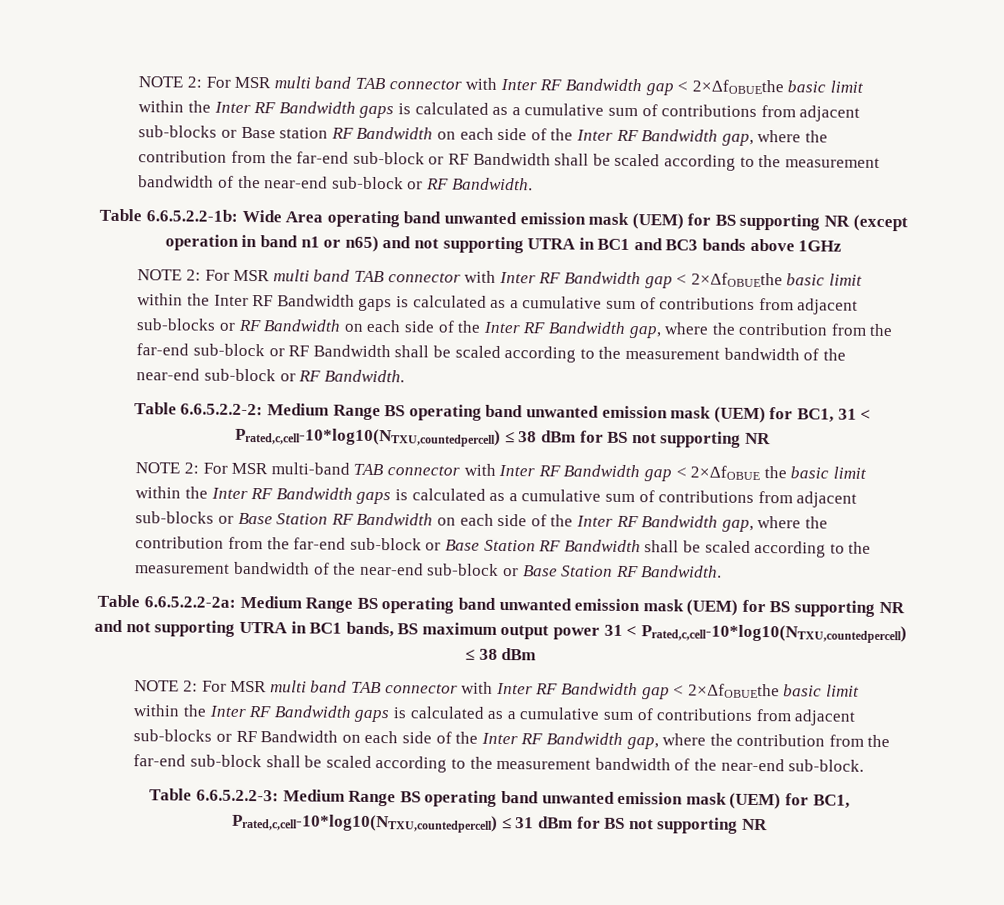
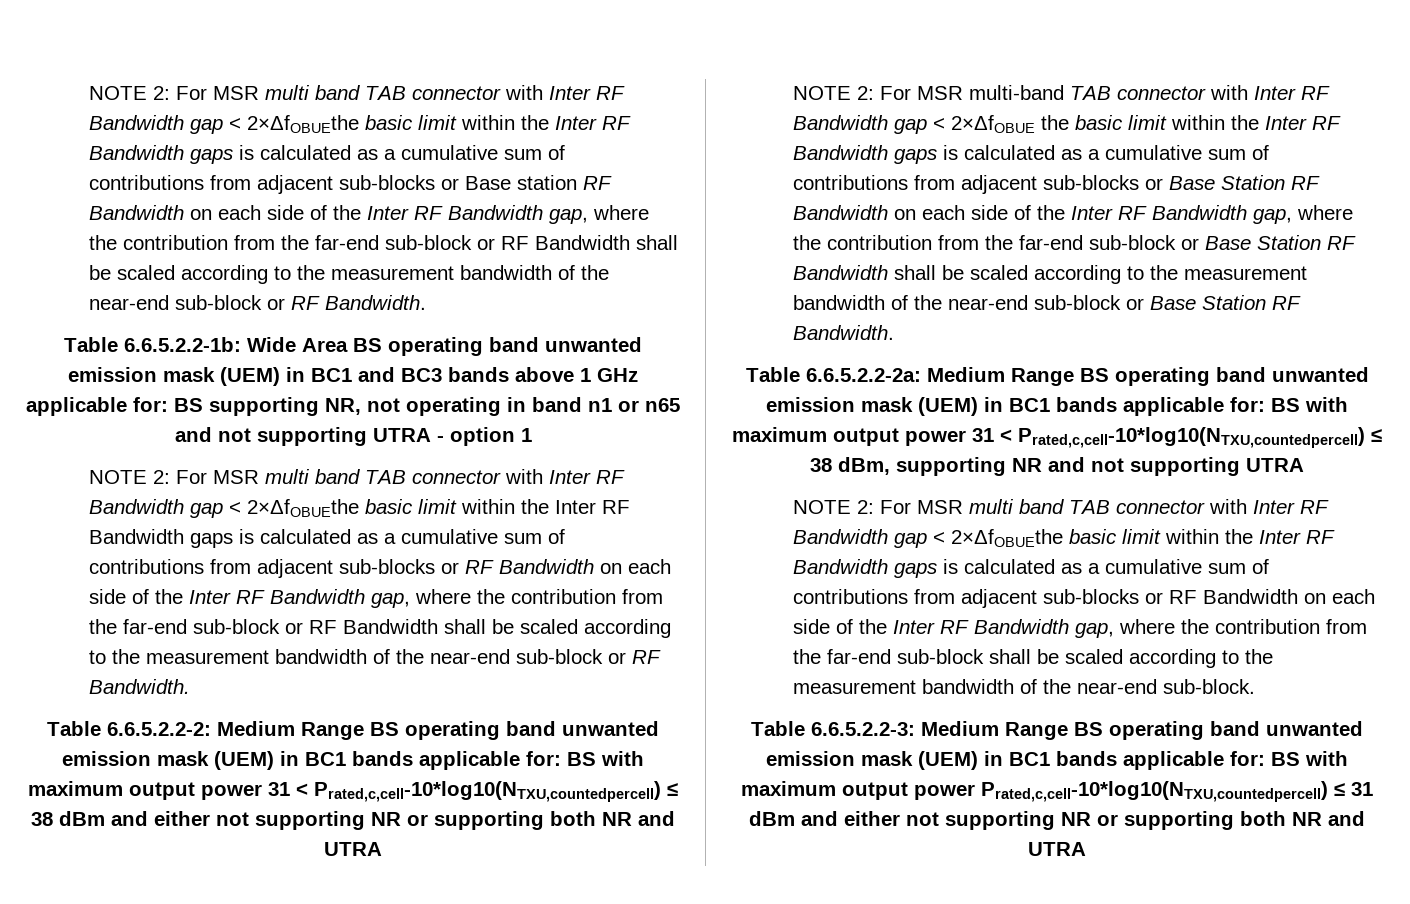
[326,210,908,232] [164,234,577,254] operating band unwanted emission mask (UEM) for BS supporting NR (except operation in band n1 or n65) and not supporting UTRA -> [353,337,642,356] [68,367,280,386] BS operating band unwanted emission mask (UEM)
[798,240,843,252] 1GHz -> [580,368,638,382] [26,397,680,416] [174,427,532,446] 1 GHz applicable for: BS supporting NR, not operating in band n1 or n65 and not supporting UTRA - option 1
[769,407,872,423] [235,427,771,448] for BC1, 31 < Prated,c,cell-10*log10(NTXU,countedpercell) ≤ 38 dBm for BS not supporting NR -> [280,751,644,770] [28,781,678,802] [31,811,675,830] [324,842,382,856] in BC1 bands applicable for: BS with maximum output power 31 < Prated,c,cell-10*log10(NTXU,countedpercell) ≤ 38 dBm and either not supporting NR or supporting both NR and UTRA
[741,599,905,617] [94,619,907,644] [464,648,537,661] for BS supporting NR and not supporting UTRA in BC1 bands, BS maximum output power 31 < Prated,c,cell-10*log10(NTXU,countedpercell) ≤ 38 dBm -> [984,397,1348,416] [732,427,1382,448] [810,457,1304,476] in BC1 bands applicable for: BS with maximum output power 31 < Prated,c,cell-10*log10(NTXU,countedpercell) ≤ 38 dBm, supporting NR and not supporting UTRA
[784,793,850,809] for BC1, -> [984,751,1348,770] [741,781,975,800] in BC1 bands applicable for: BS with maximum output power
[576,816,768,834] for BS not supporting NR -> [801,811,1365,830] [1028,842,1086,856] and either not supporting NR or supporting both NR and UTRA

